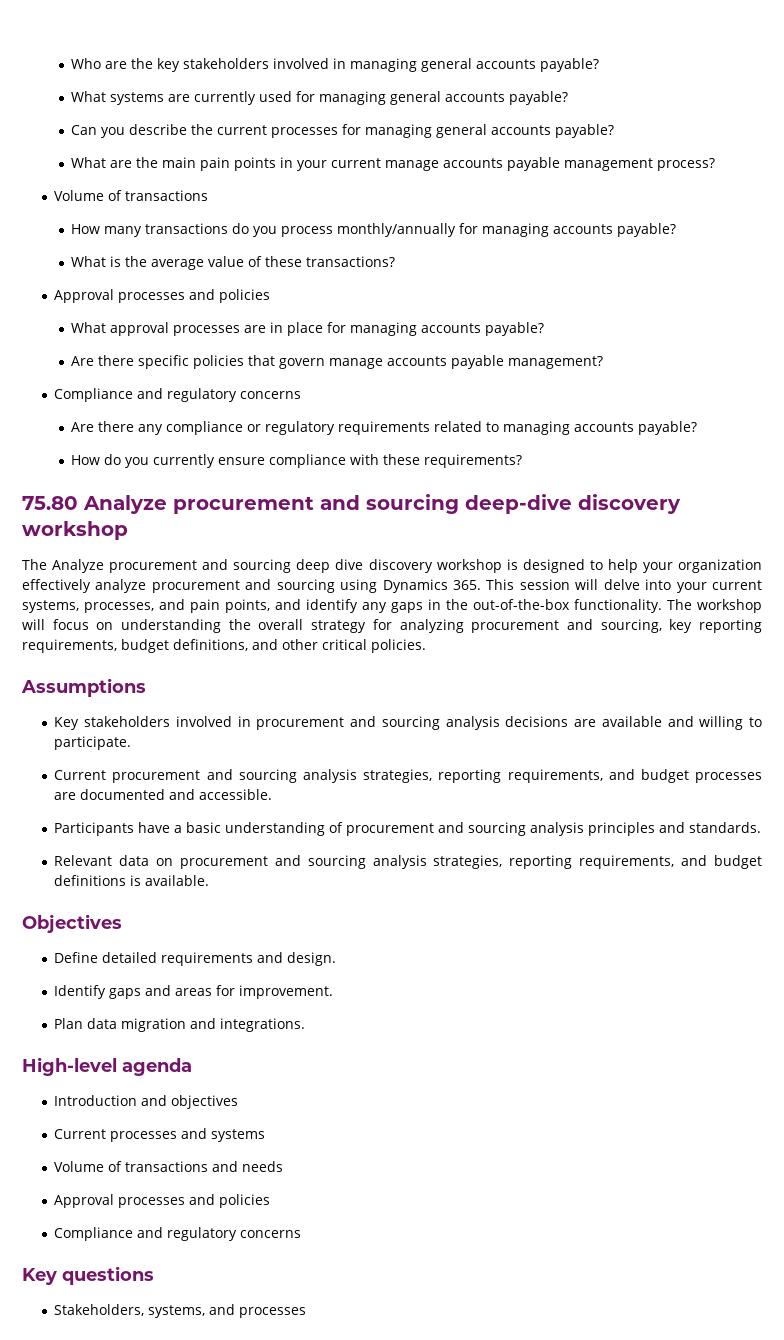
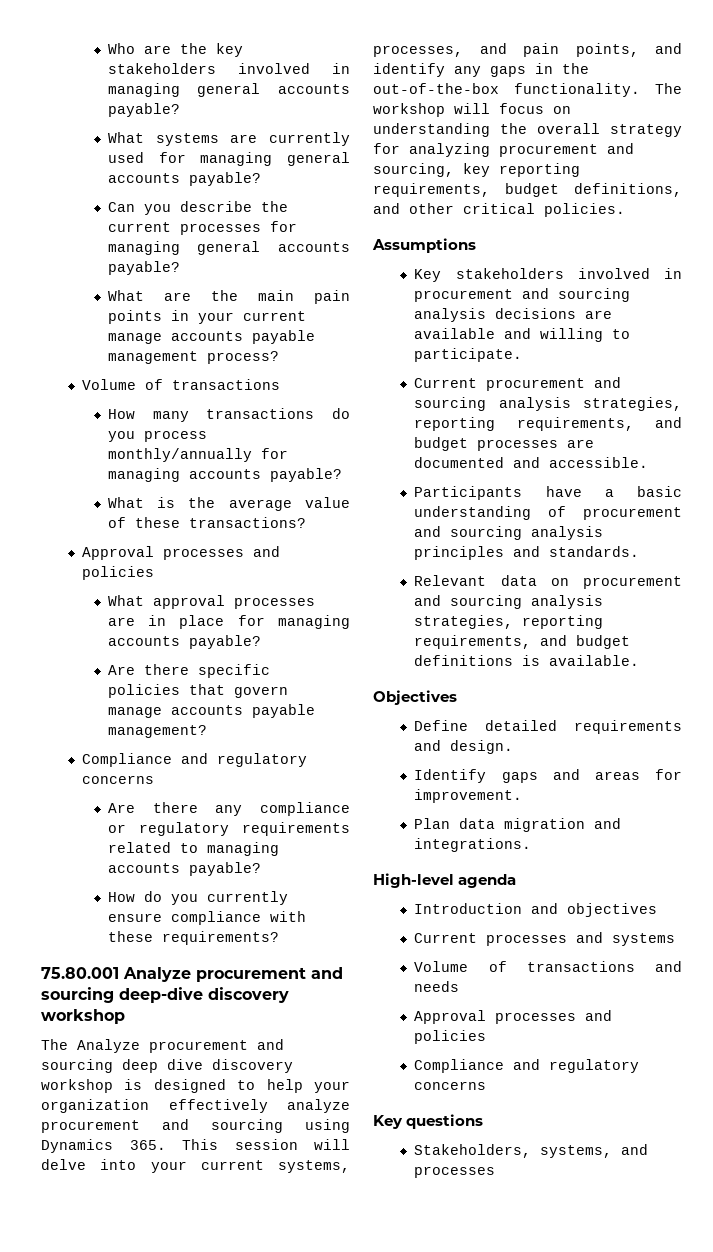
[22,496,78,510] 75.80 -> [41,967,119,979] 75.80.001

